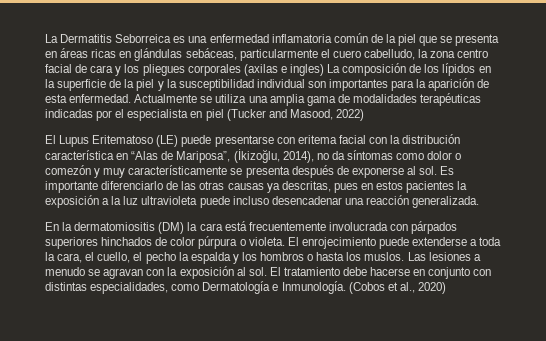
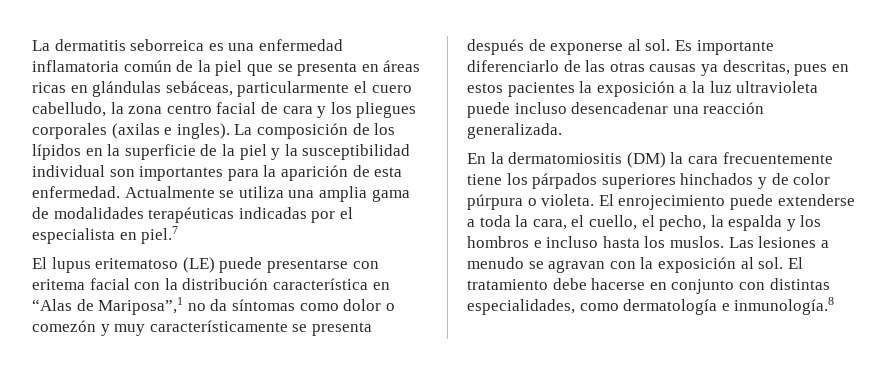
[45,34,172,43] La Dermatitis Seborreica -> [32,39,205,51] La dermatitis seborreica
[289,64,324,76] ingles) -> [176,123,230,139] ingles).
[205,109,364,121] [45,135,154,147] piel (Tucker and Masood, 2022) // El Lupus Eritematoso -> [141,226,179,244] [32,257,179,273] piel.7 // El lupus eritematoso
[176,149,314,163] Mariposa”, (İkizoğlu, 2014), -> [98,297,184,315] Mariposa”,1
[224,221,408,231] está frecuentemente involucrada con -> [722,152,833,164] [467,173,528,185] frecuentemente tiene los
(153, 241) none -> [757,177,767,189] y
[145,252,176,264] pecho -> [659,215,707,231] pecho,
[307,254,314,261] o -> [533,236,599,248] e incluso
[202,281,446,294] Dermatología e Inmunología. (Cobos et al., 2020) -> [623,297,835,315] dermatología e inmunología.8

